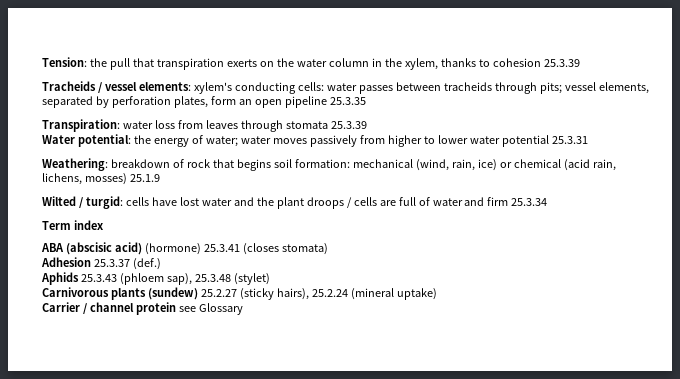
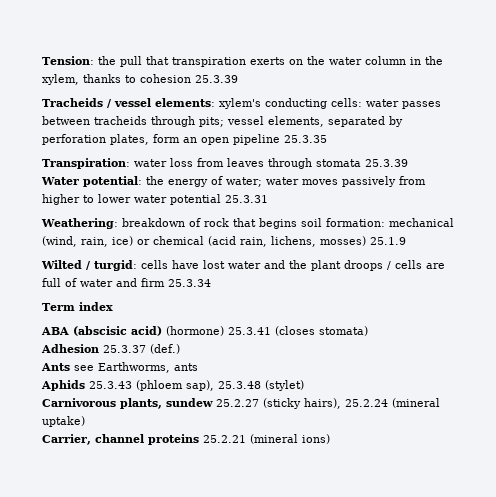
(161, 264) none -> [41,362,198,373] // Ants see Earthworms, ants
[110,287,198,300] plants (sundew) -> [120,398,213,409] plants, sundew
[42,302,243,315] Carrier / channel protein see Glossary -> [42,434,330,445] Carrier, channel proteins 25.2.21 (mineral ions)

